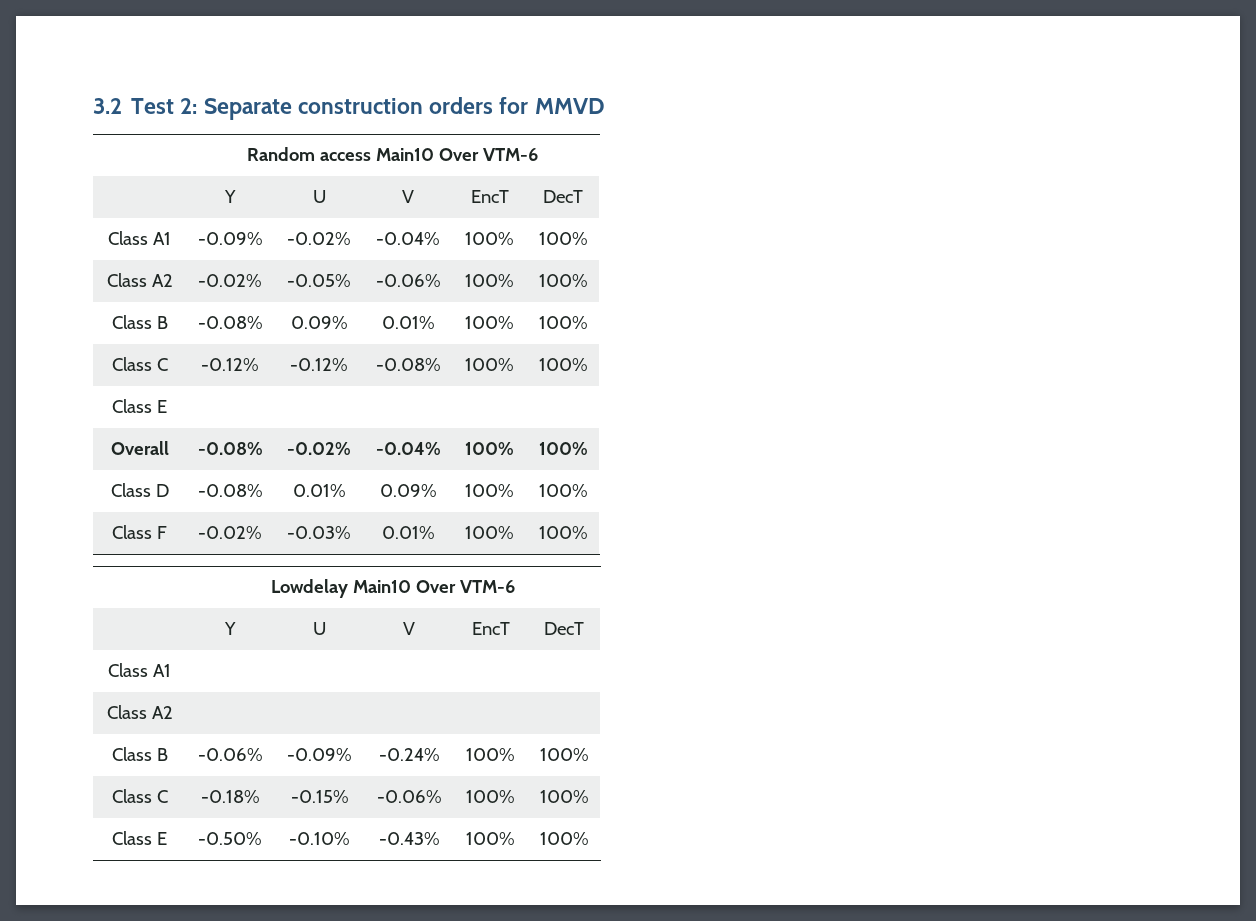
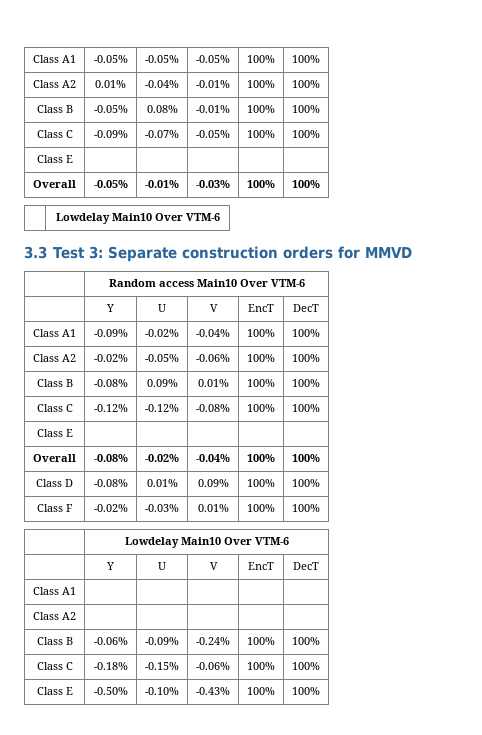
[93,98,198,114] 3.2 Test 2: -> [33,55,76,63] [93,55,128,63] [145,55,179,63] [196,55,230,63] [247,55,275,63] [292,55,320,63] [33,80,76,88] [95,80,126,88] [145,80,179,88] [196,80,230,88] [247,80,275,88] [292,80,320,88] [36,105,73,113] [93,105,128,113] [146,105,178,113] [196,105,230,113] [247,105,275,113] [292,105,320,113] [36,130,73,138] [93,130,128,138] [145,130,179,138] [196,130,230,138] [247,130,275,138] [292,130,320,138] [36,155,73,163] [33,180,76,188] [93,180,128,188] [145,180,179,188] [196,180,230,188] [247,180,275,188] [292,180,320,188] [55,213,220,224] [24,246,104,259] Class A1 | -0.05% | -0.05% | -0.05% | 100% | 100% // Class A2 | 0.01% | -0.04% | -0.01% | 100% | 100% // Class B | -0.05% | 0.08% | -0.01% | 100% | 100% // Class C | -0.09% | -0.07% | -0.05% | 100% | 100% // Class E | | | | | // Overall | -0.05% | -0.01% | -0.03% | 100% | 100% // | Lowdelay Main10 Over VTM-6 // 3.3 Test 3:

